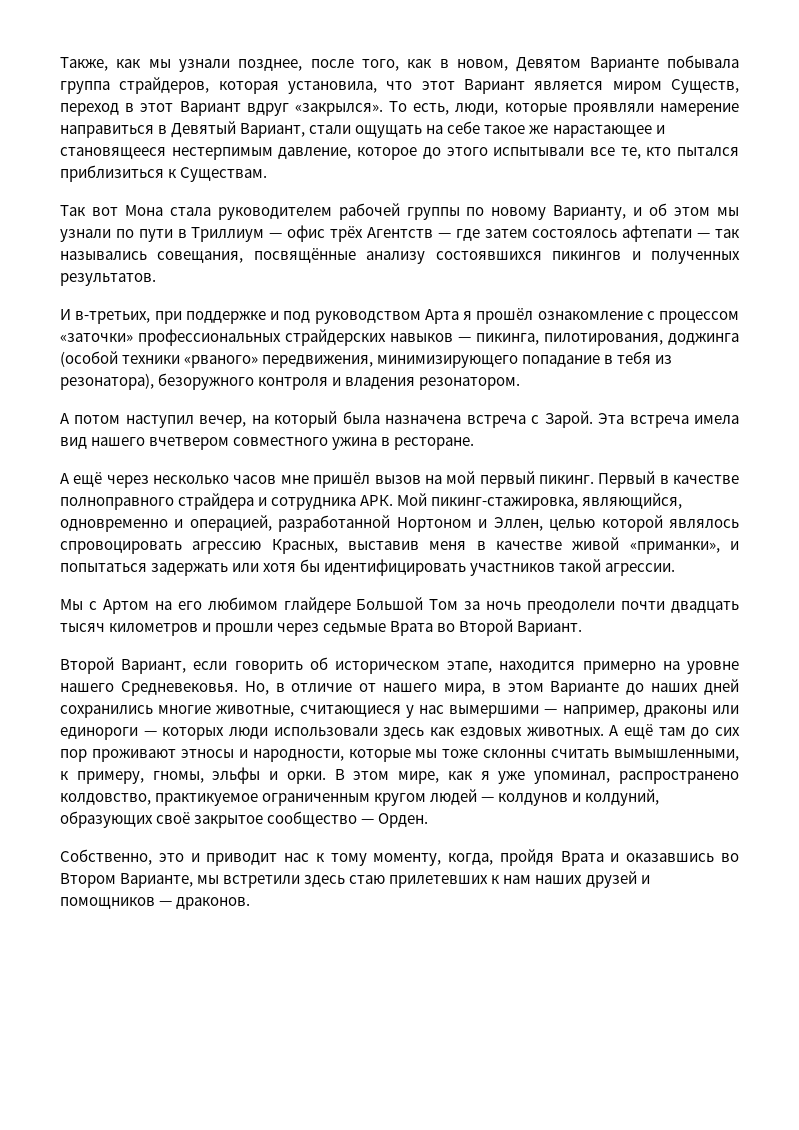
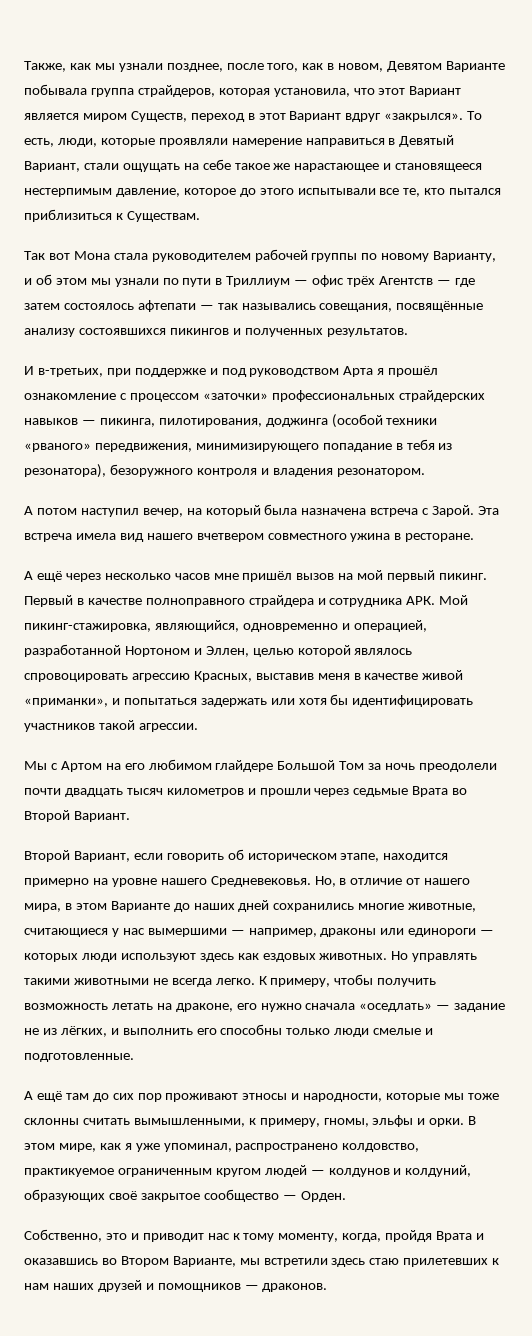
[273,727,378,736] использовали -> [120,953,196,962] используют
(604, 731) none -> [391,951,478,962] [24,974,437,987] [24,1003,506,1012] [24,1024,434,1037] [24,1053,134,1062] Но управлять такими животными не всегда легко. К примеру, чтобы получить возможность летать на драконе, его нужно сначала «оседлать» — задание не из лёгких, и выполнить его способны только люди смелые и подготовленные. //

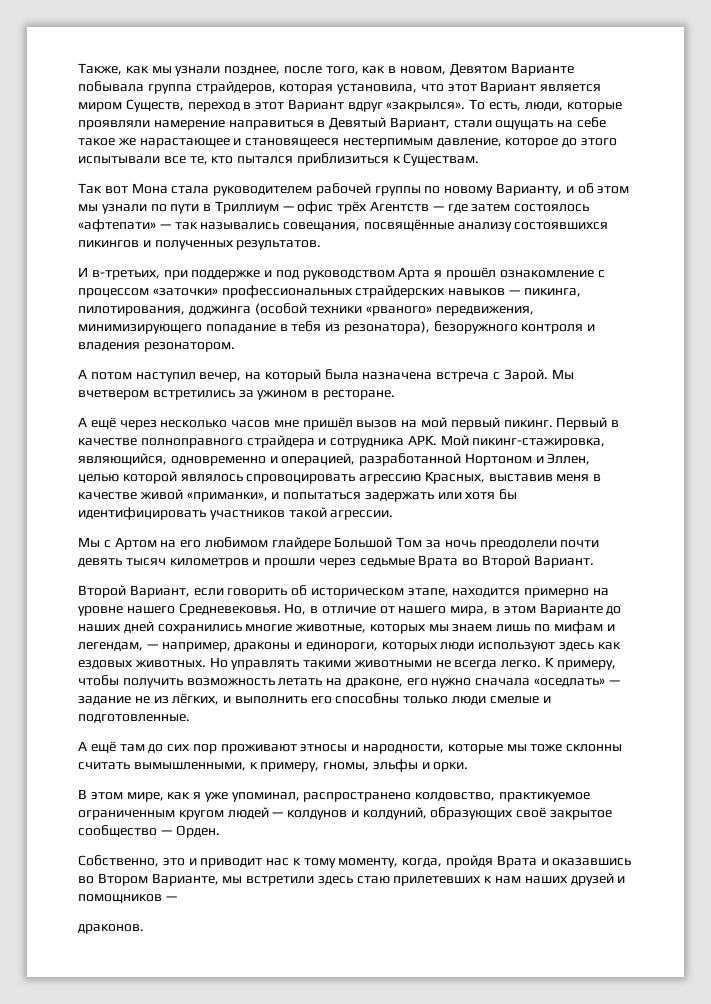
[137,300,196,312] афтепати -> [78,219,156,232] «афтепати»
[478,506,500,515] [24,533,391,542] Эта встреча имела вид нашего вчетвером совместного ужина -> [551,369,574,379] [78,390,308,400] Мы вчетвером встретились за ужином
[64,788,123,797] двадцать -> [78,558,122,567] девять
[24,928,495,937] считающиеся у нас вымершими — например, драконы или единороги — -> [369,621,615,634] [78,642,378,652] которых мы знаем лишь по мифам и легендам, — например, драконы и единороги,
(465, 1122) none -> (469, 767) //
(259, 1287) none -> (177, 898) //

